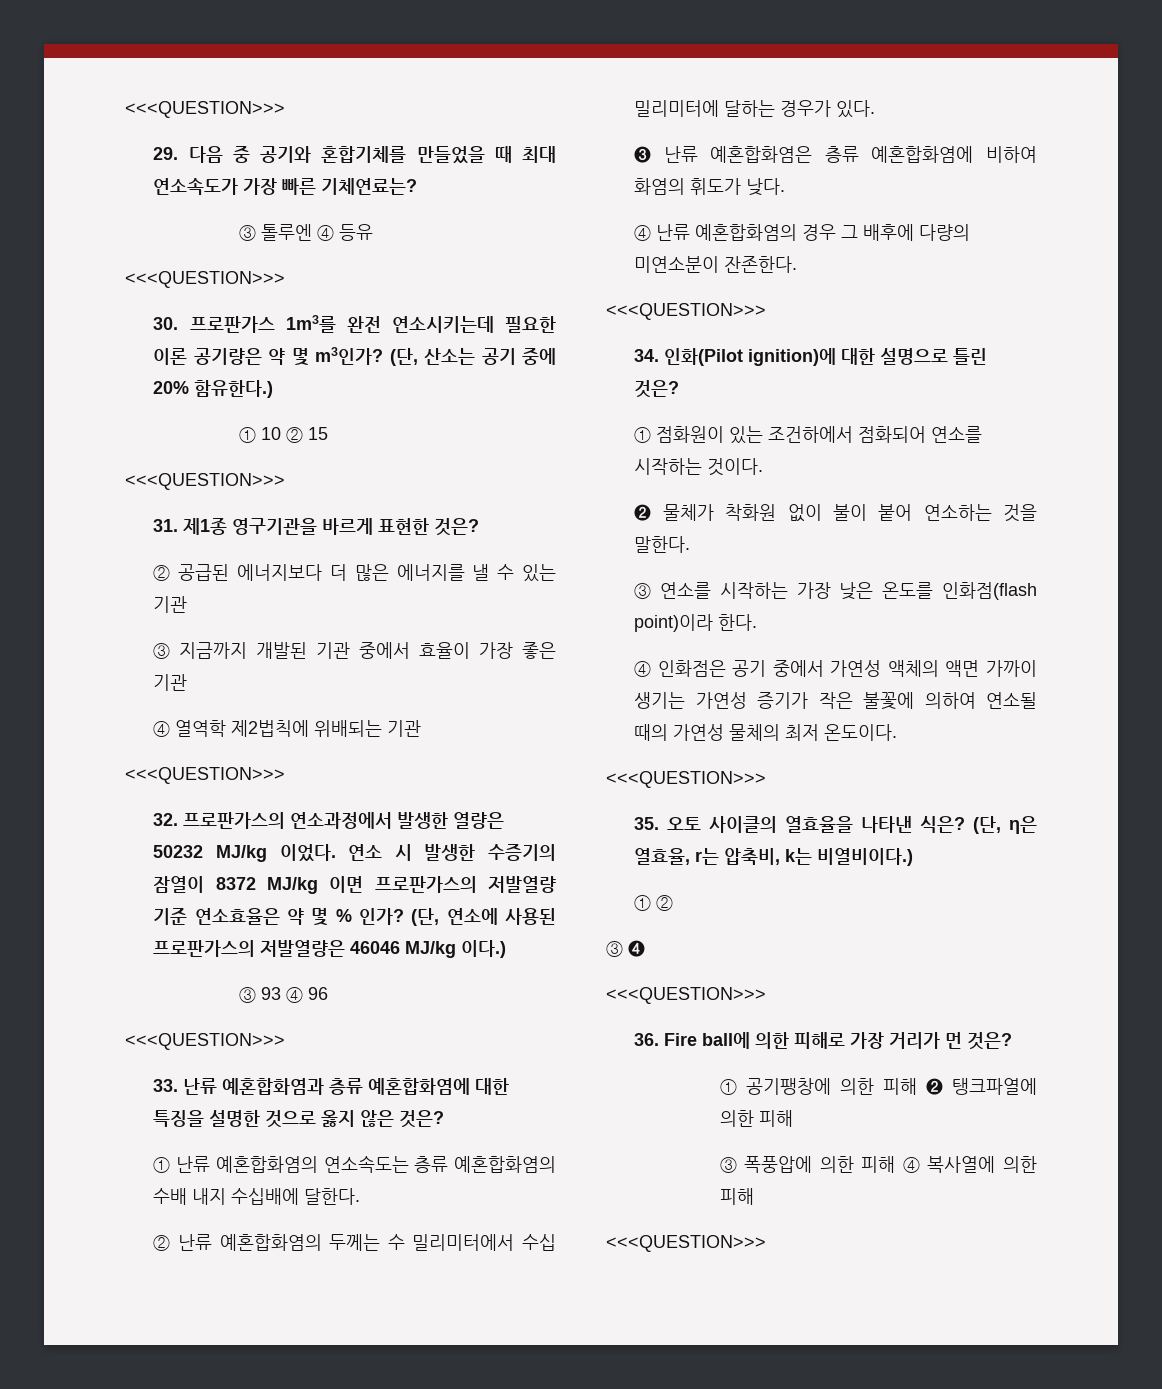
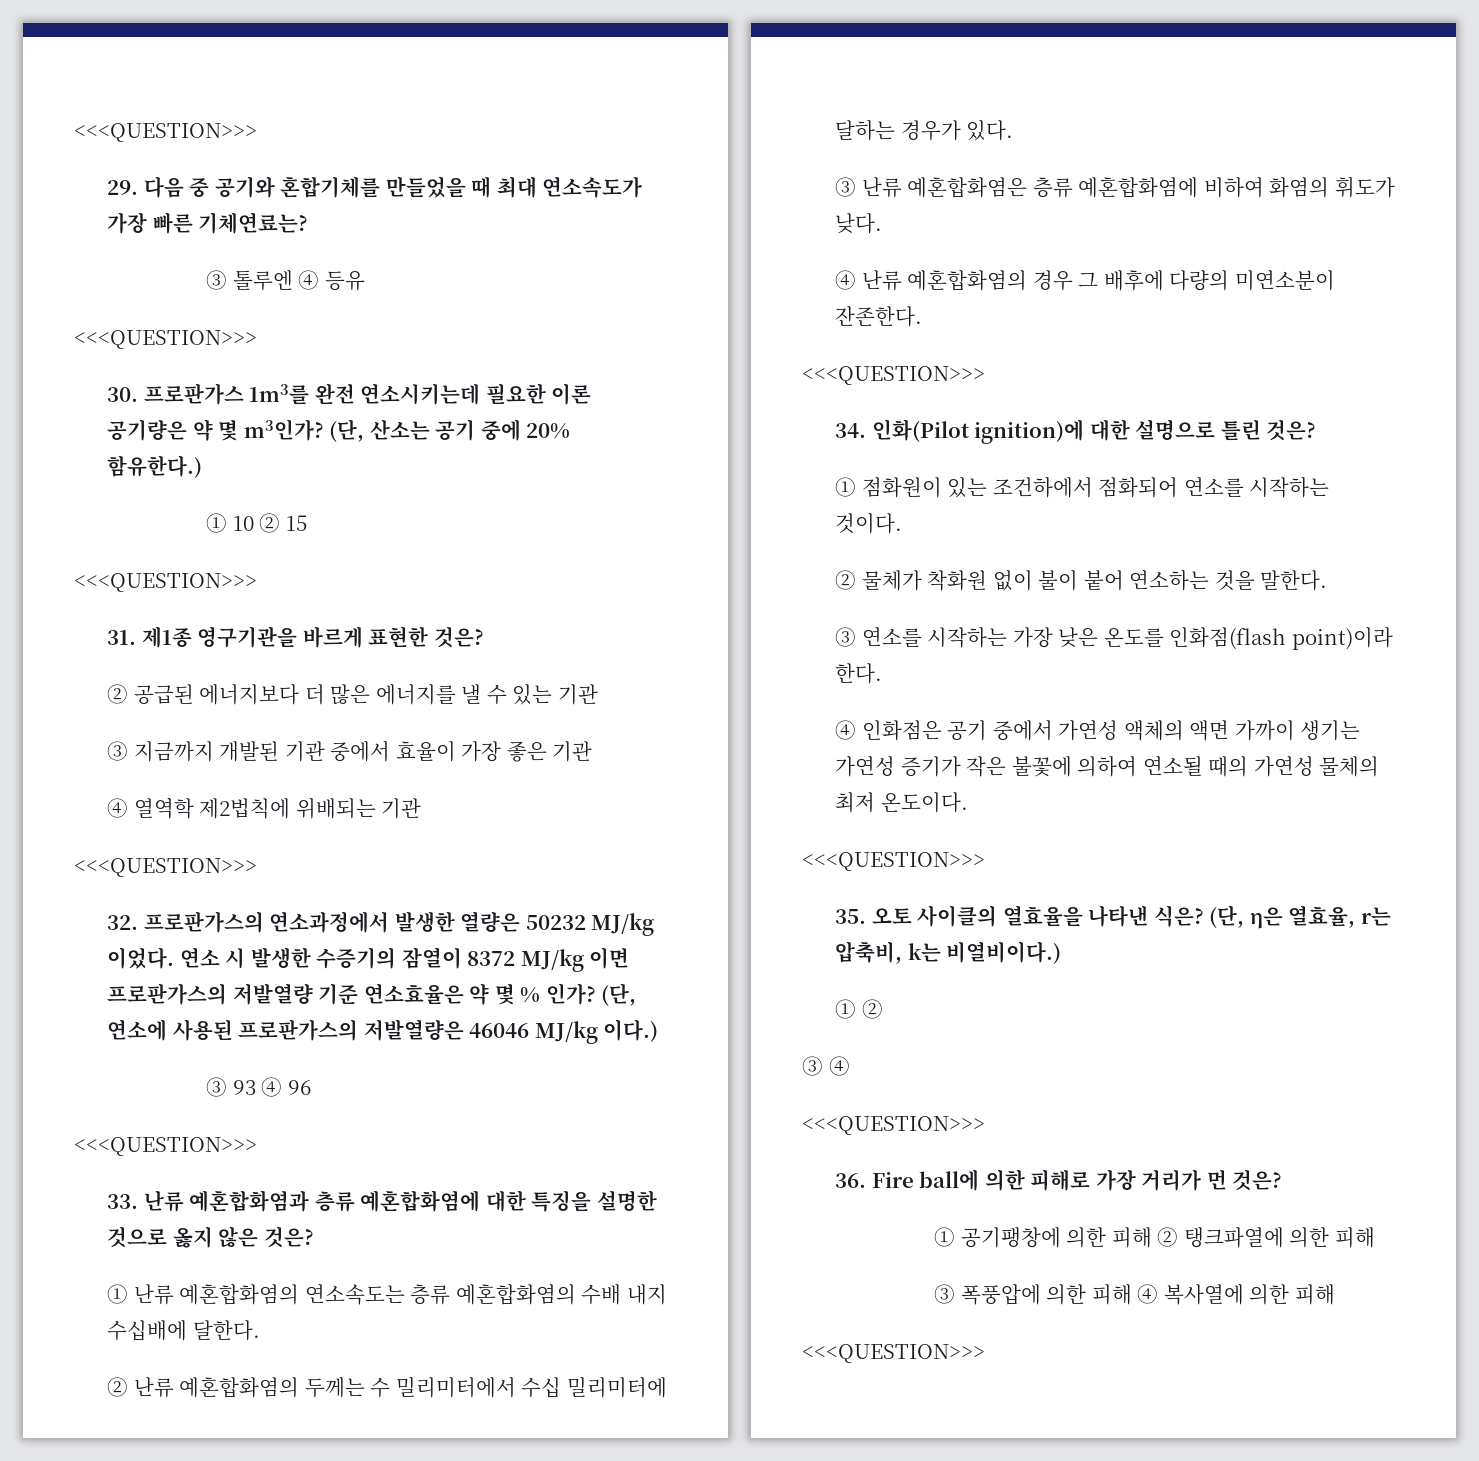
[634,146,652,163] ❸ -> [835,177,857,197] ③
[634,504,652,521] ❷ -> [835,570,857,590] ②
[628,940,645,957] ❹ -> [828,1056,850,1076] ④
[925,1078,943,1095] ❷ -> [1157,1227,1179,1247] ②

